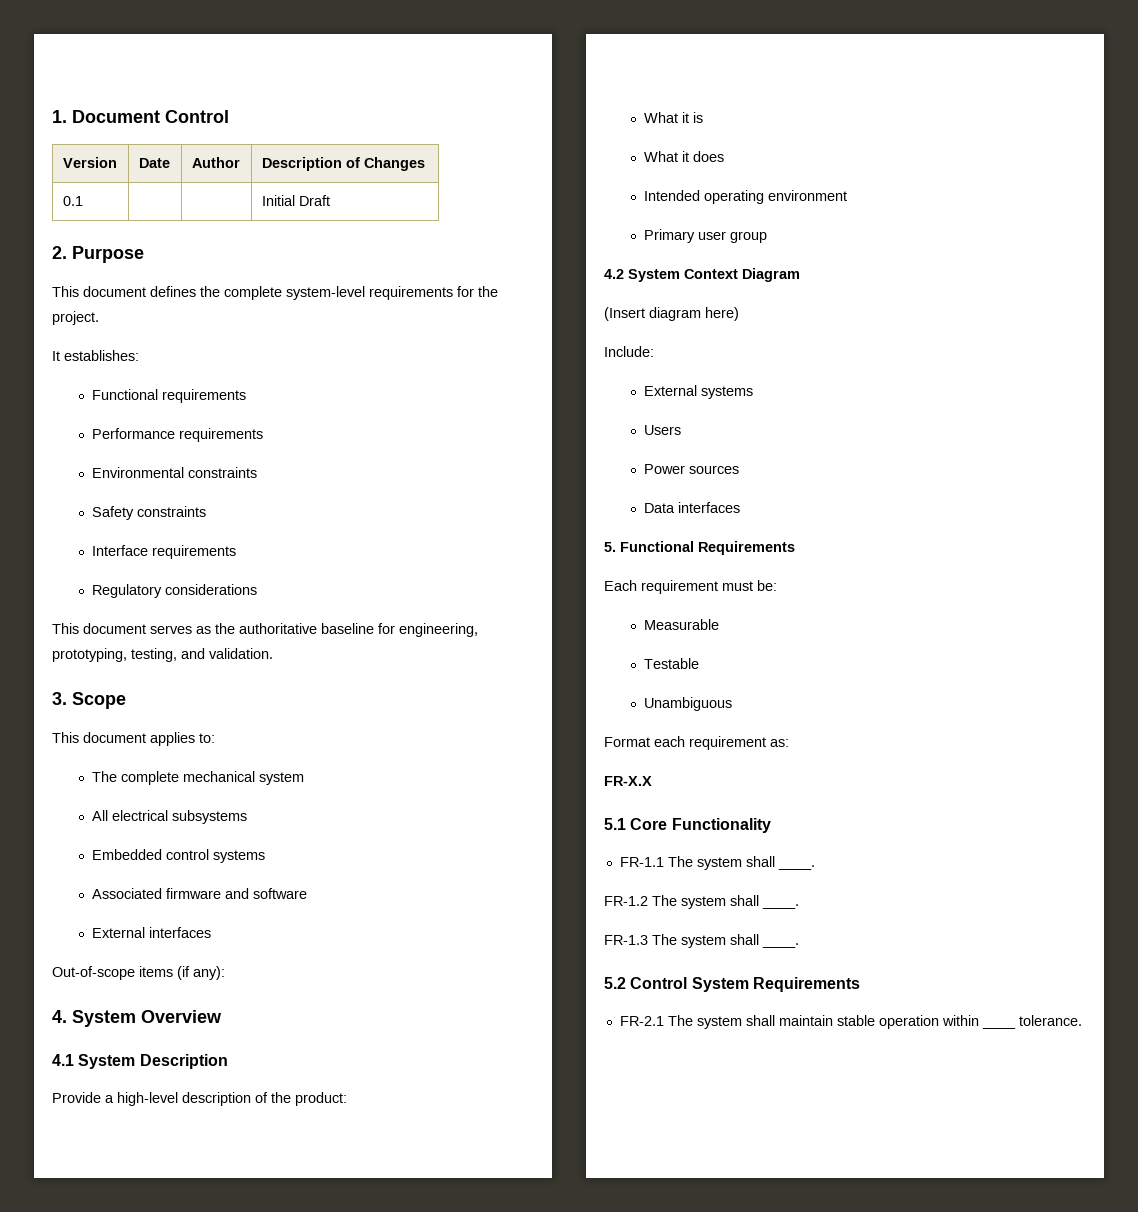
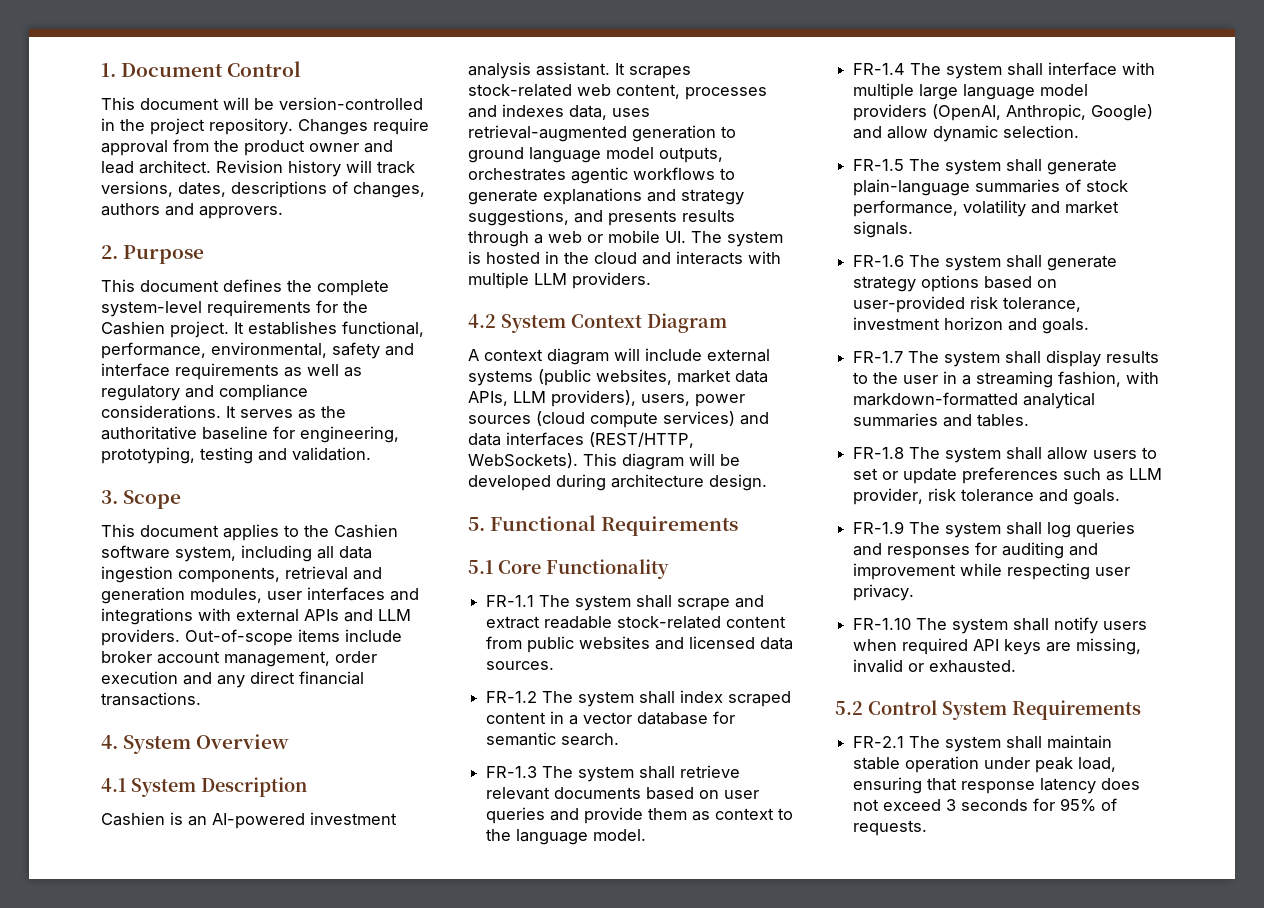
[62,157,117,168] [138,158,170,168] [191,157,240,168] [261,157,425,171] [62,196,83,206] [261,195,330,206] // Version | Date | Author | Description of Changes // 0.1 | | | Initial Draft -> [101,97,423,110] [101,118,429,135] [101,139,393,156] [101,160,415,177] [101,181,425,198] [101,203,283,219] // This document will be version-controlled in the project repository. Changes require approval from the product owner and lead architect. Revision history will track versions, dates, descriptions of changes, authors and approvers.
(498, 291) none -> [101,321,165,335] Cashien
[52,350,139,361] [91,389,246,403] [91,428,263,442] [91,467,257,478] [91,506,206,520] [91,545,236,559] [91,584,257,598] [52,623,146,634] // It establishes: // Functional requirements // Performance requirements // Environmental constraints // Safety constraints // Interface requirements // Regulatory considerations // This document -> [234,321,424,337] [101,342,414,359] [101,363,362,380] [101,384,308,401] [101,405,236,419] It establishes functional, performance, environmental, safety and interface requirements as well as regulatory and compliance considerations. It
[131,648,177,662] testing, -> [200,447,253,464] testing
[199,733,215,743] [91,771,304,785] [91,810,247,824] [91,849,265,863] [91,888,307,899] [91,927,211,938] [52,966,225,980] to: // The complete mechanical system // All electrical subsystems // Embedded control systems // Associated firmware and software // External interfaces // Out-of-scope items (if any): -> [284,524,398,538] [101,545,372,562] [101,566,382,583] [101,587,419,604] [101,608,411,625] [101,629,402,646] [101,651,377,667] [101,671,364,688] [101,692,201,706] to the Cashien software system, including all data ingestion components, retrieval and generation modules, user interfaces and integrations with external APIs and LLM providers. Out-of-scope items include broker account management, order execution and any direct financial transactions.
[52,1092,347,1106] [643,112,703,123] [643,151,724,162] [643,190,847,204] [643,229,767,243] [604,268,800,282] [604,307,739,321] [604,346,654,357] [643,385,753,399] [643,425,681,435] [643,464,739,474] [643,502,740,513] [604,541,795,555] [604,580,777,594] [643,619,719,630] [643,658,699,669] [643,697,732,711] [604,736,789,750] [604,776,652,786] Provide a high-level description of the product: // What it is // What it does // Intended operating environment // Primary user group // 4.2 System Context Diagram // (Insert diagram here) // Include: // External systems // Users // Power sources // Data interfaces // 5. Functional Requirements // Each requirement must be: // Measurable // Testable // Unambiguous // Format each requirement as: // FR-X.X -> [101,812,397,829] [468,62,691,79] [468,84,767,100] [468,104,650,120] [468,125,736,142] [468,147,723,163] [468,167,735,184] [468,188,744,205] [468,209,735,226] [468,230,783,247] [468,251,781,265] [468,272,651,289] [468,313,727,333] [468,348,770,365] [468,369,768,386] [468,390,745,407] [468,411,769,428] [468,432,694,448] [468,453,740,470] [468,474,767,491] [468,515,739,536] Cashien is an AI-powered investment analysis assistant. It scrapes stock-related web content, processes and indexes data, uses retrieval-augmented generation to ground language model outputs, orchestrates agentic workflows to generate explanations and strategy suggestions, and presents results through a web or mobile UI. The system is hosted in the cloud and interacts with multiple LLM providers. // 4.2 System Context Diagram // A context diagram will include external systems (public websites, market data APIs, LLM providers), users, power sources (cloud compute services) and data interfaces (REST/HTTP, WebSockets). This diagram will be developed during architecture design. // 5. Functional Requirements
[777,865,815,870] [604,895,799,909] [604,934,799,948] ____. // FR-1.2 The system shall ____. // FR-1.3 The system shall ____. -> [677,595,765,611] [486,616,787,629] [486,636,794,653] [486,661,555,670] [486,690,792,707] [486,711,736,725] [486,732,620,746] [486,765,741,782] [486,787,760,800] [486,807,794,824] [486,829,647,845] [853,62,1156,79] [853,83,1089,100] [853,104,1154,121] [853,125,1080,142] [853,159,1118,175] [853,179,1129,196] [853,200,1120,217] [853,221,914,238] [853,255,1118,271] [853,275,1058,292] [853,296,1082,313] [853,317,1090,334] [853,350,1160,367] [853,371,1160,388] [853,392,1096,409] [853,413,1030,427] [853,447,1158,463] [853,467,1163,484] [853,488,1121,505] [853,521,1136,538] [853,542,1099,559] [853,563,1131,580] [853,584,915,601] [853,617,1148,634] [853,638,1142,655] [853,659,1017,673] scrape and extract readable stock-related content from public websites and licensed data sources. // FR-1.2 The system shall index scraped content in a vector database for semantic search. // FR-1.3 The system shall retrieve relevant documents based on user queries and provide them as context to the language model. // FR-1.4 The system shall interface with multiple large language model providers (OpenAI, Anthropic, Google) and allow dynamic selection. // FR-1.5 The system shall generate plain-language summaries of stock performance, volatility and market signals. // FR-1.6 The system shall generate strategy options based on user-provided risk tolerance, investment horizon and goals. // FR-1.7 The system shall display results to the user in a streaming fashion, with markdown-formatted analytical summaries and tables. // FR-1.8 The system shall allow users to set or update preferences such as LLM provider, risk tolerance and goals. // FR-1.9 The system shall log queries and responses for auditing and improvement while respecting user privacy. // FR-1.10 The system shall notify users when required API keys are missing, invalid or exhausted.
[941,1015,979,1026] [981,1026,1016,1029] [1018,1015,1082,1026] within ____ tolerance. -> [984,757,1117,773] [853,777,1141,794] [853,798,1118,812] [853,820,928,836] under peak load, ensuring that response latency does not exceed 3 seconds for 95% of requests.

